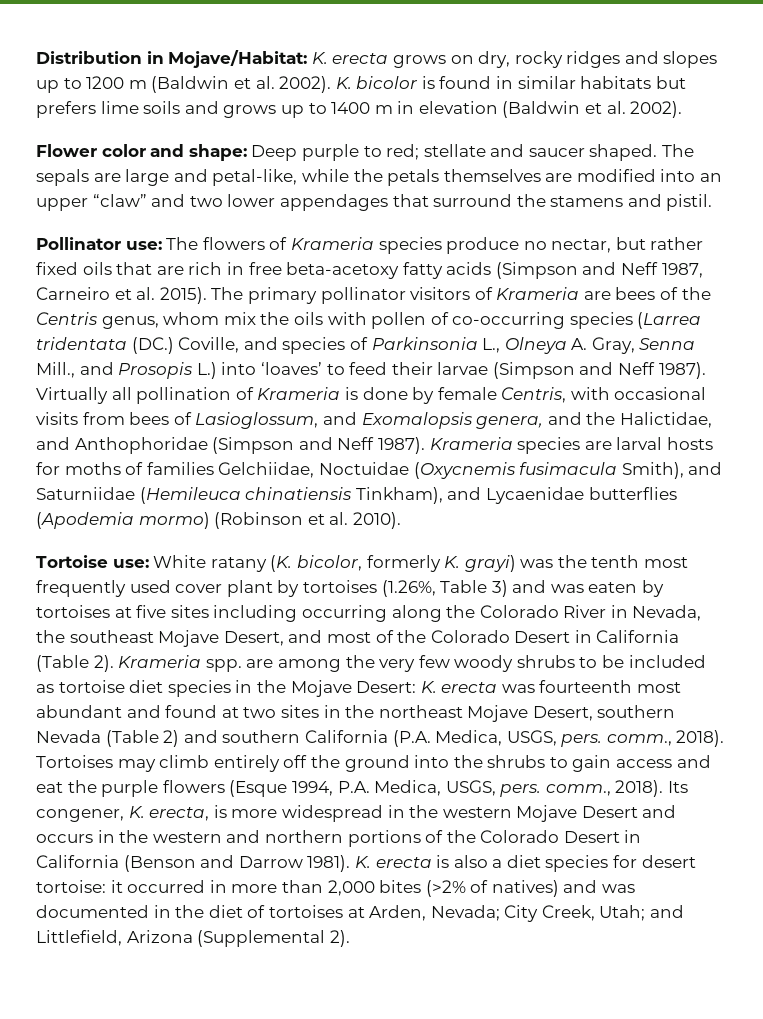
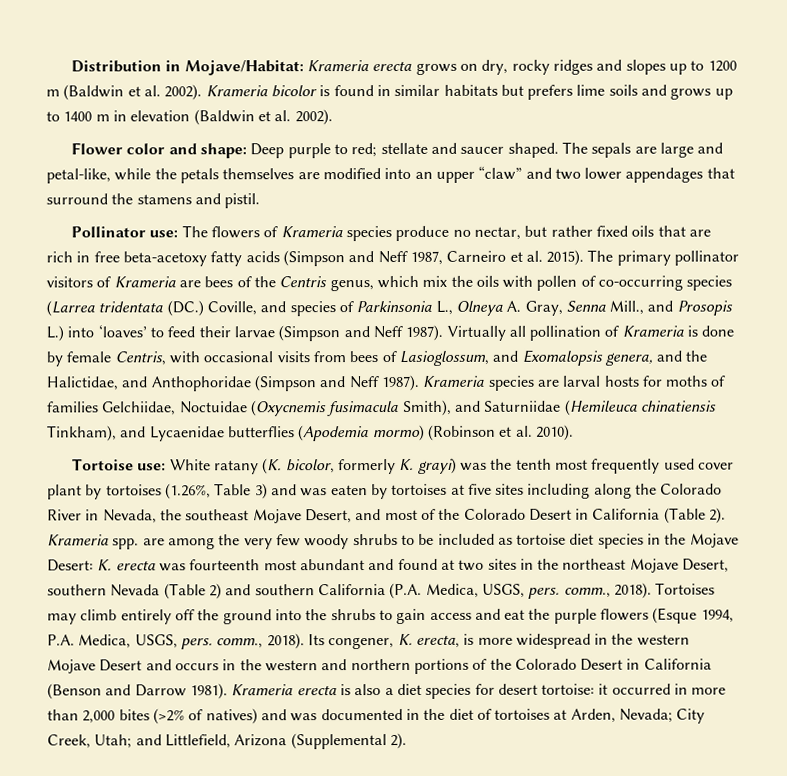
[311,52,328,64] K. -> [306,60,369,72] Krameria
[335,77,352,89] K. -> [205,85,268,97] Krameria
[163,312,220,325] whom -> [376,275,419,289] which
[301,605,387,622] occurring -> (591, 491) none
[354,856,371,868] K. -> [231,684,294,696] Krameria

